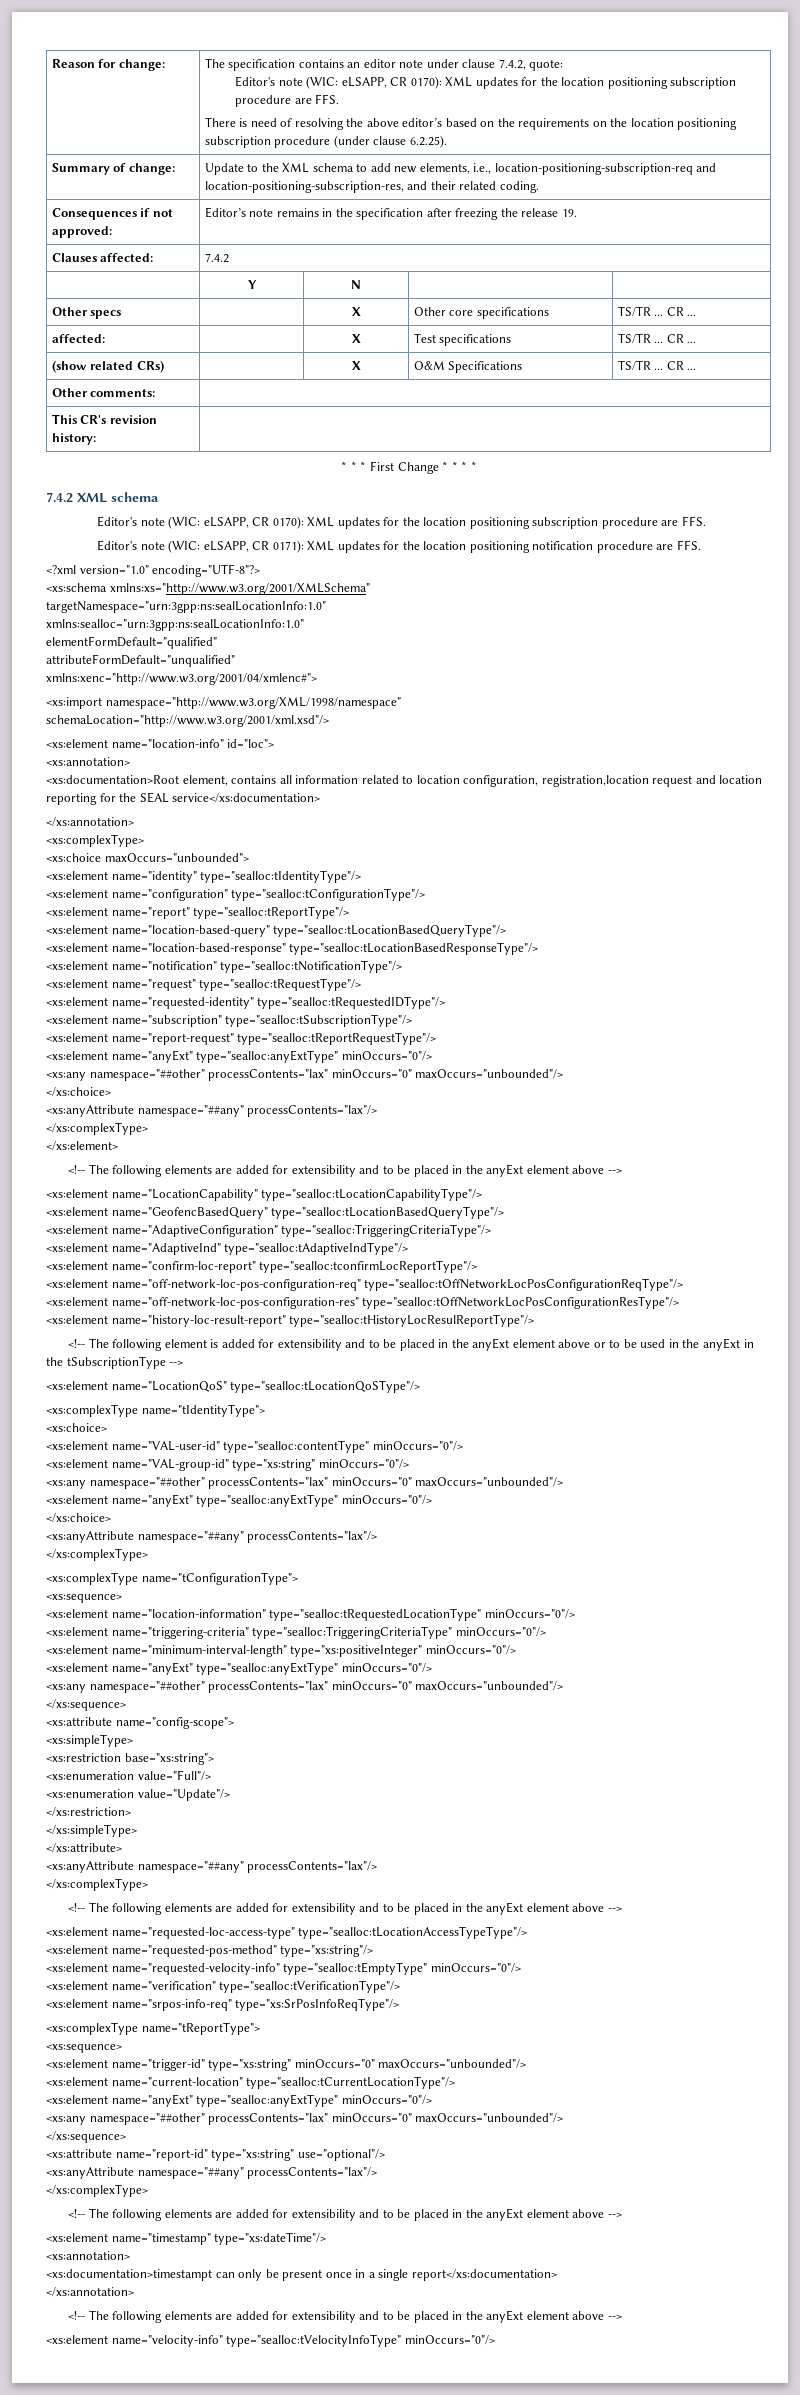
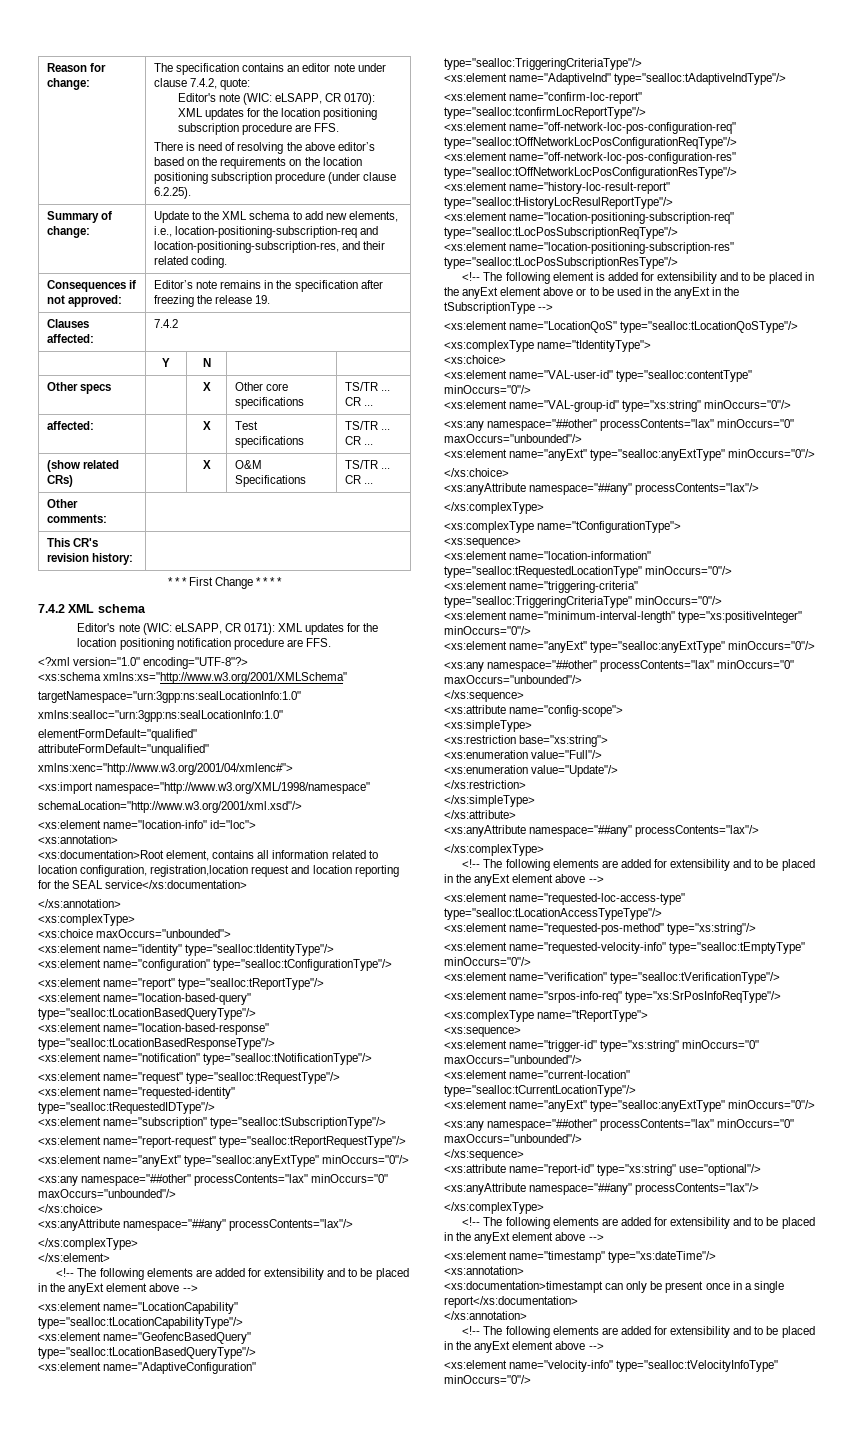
[97,516,706,529] // Editor's note (WIC: eLSAPP, CR 0170): XML updates for the location positioning subscription procedure are FFS. -> (146, 608) none
(535, 1320) none -> [444,212,735,224] [444,227,678,239] [444,242,735,254] [444,257,678,269] // <xs:element name="location-positioning-subscription-req" type="sealloc:tLocPosSubscriptionReqType"/> // <xs:element name="location-positioning-subscription-res" type="sealloc:tLocPosSubscriptionResType"/>

